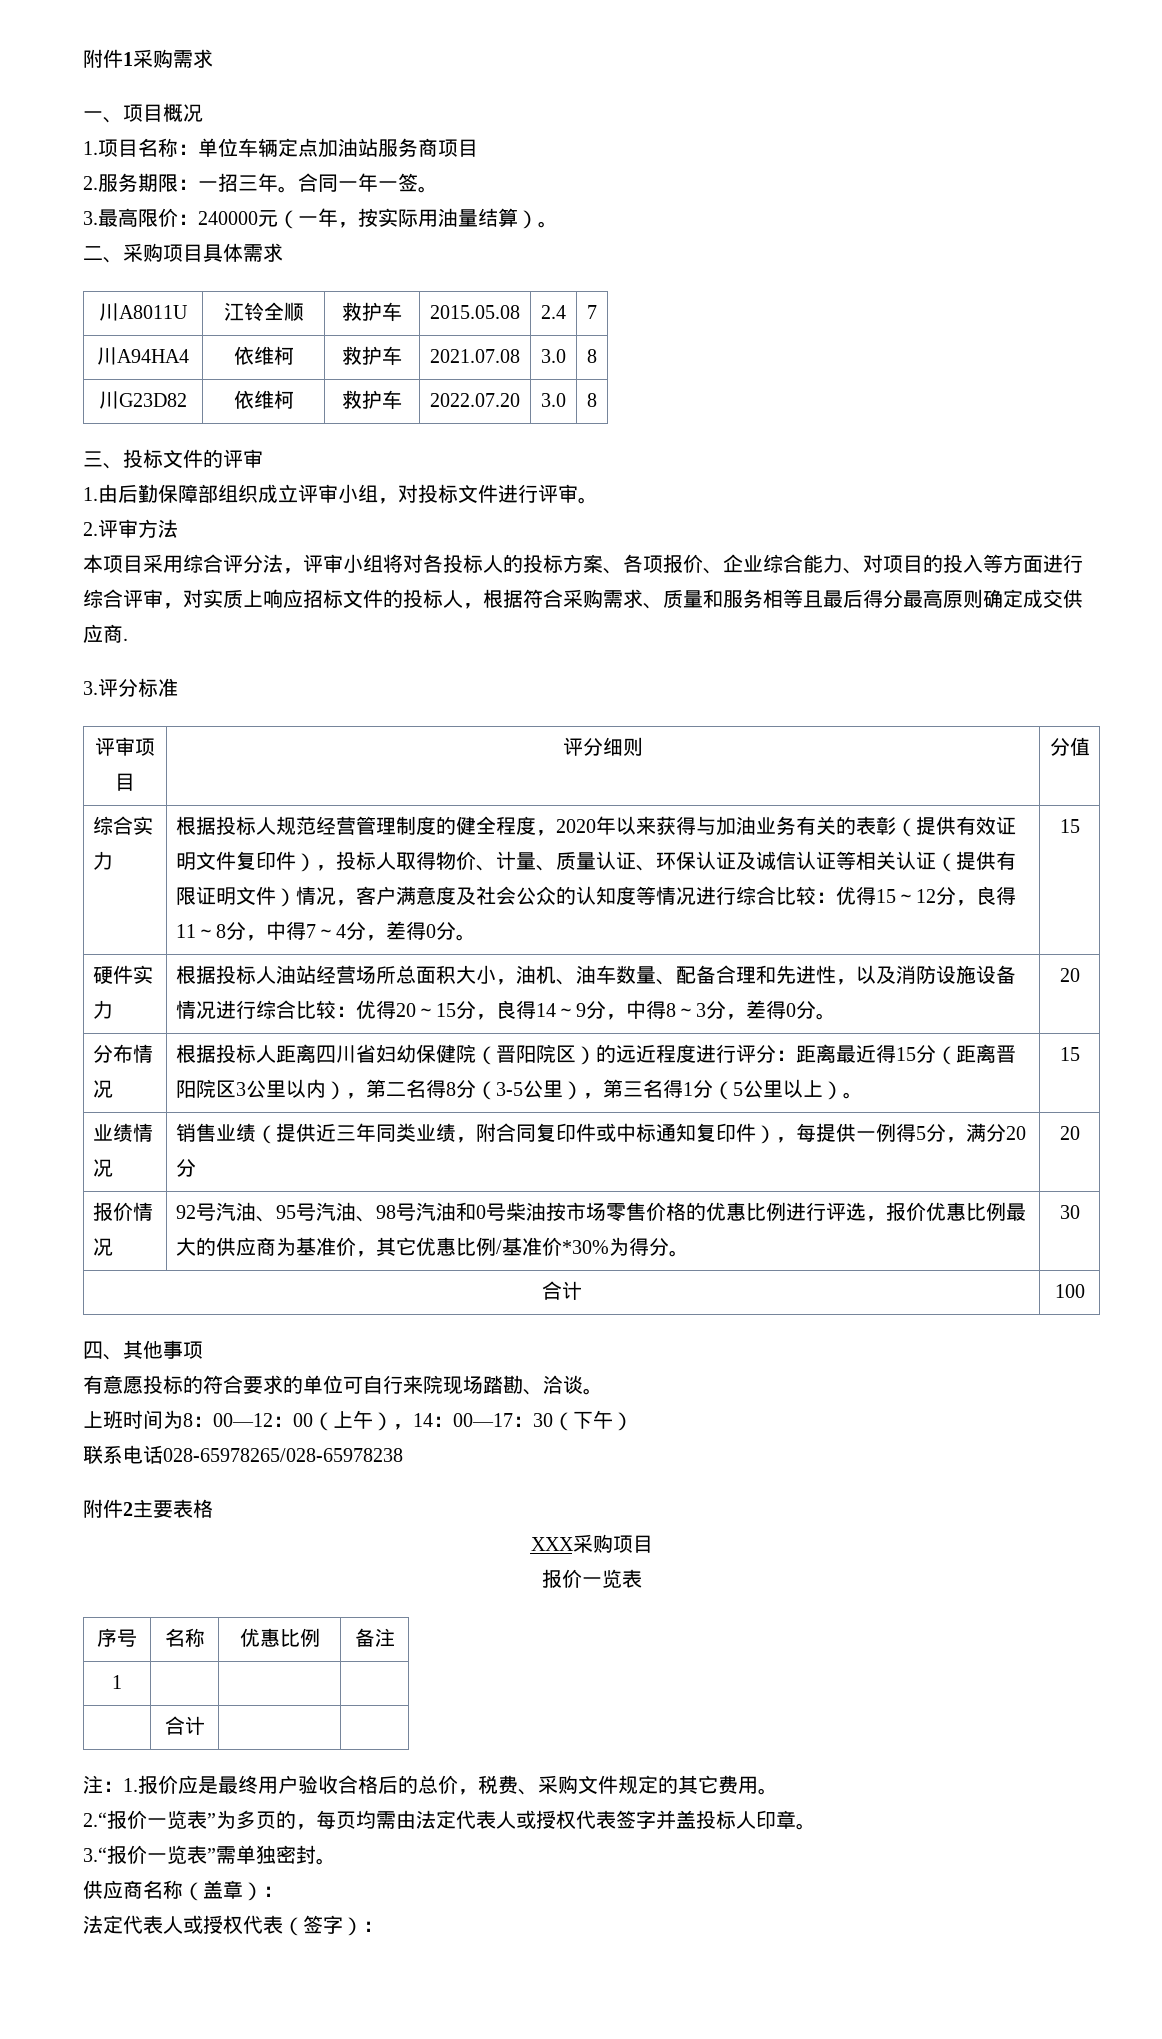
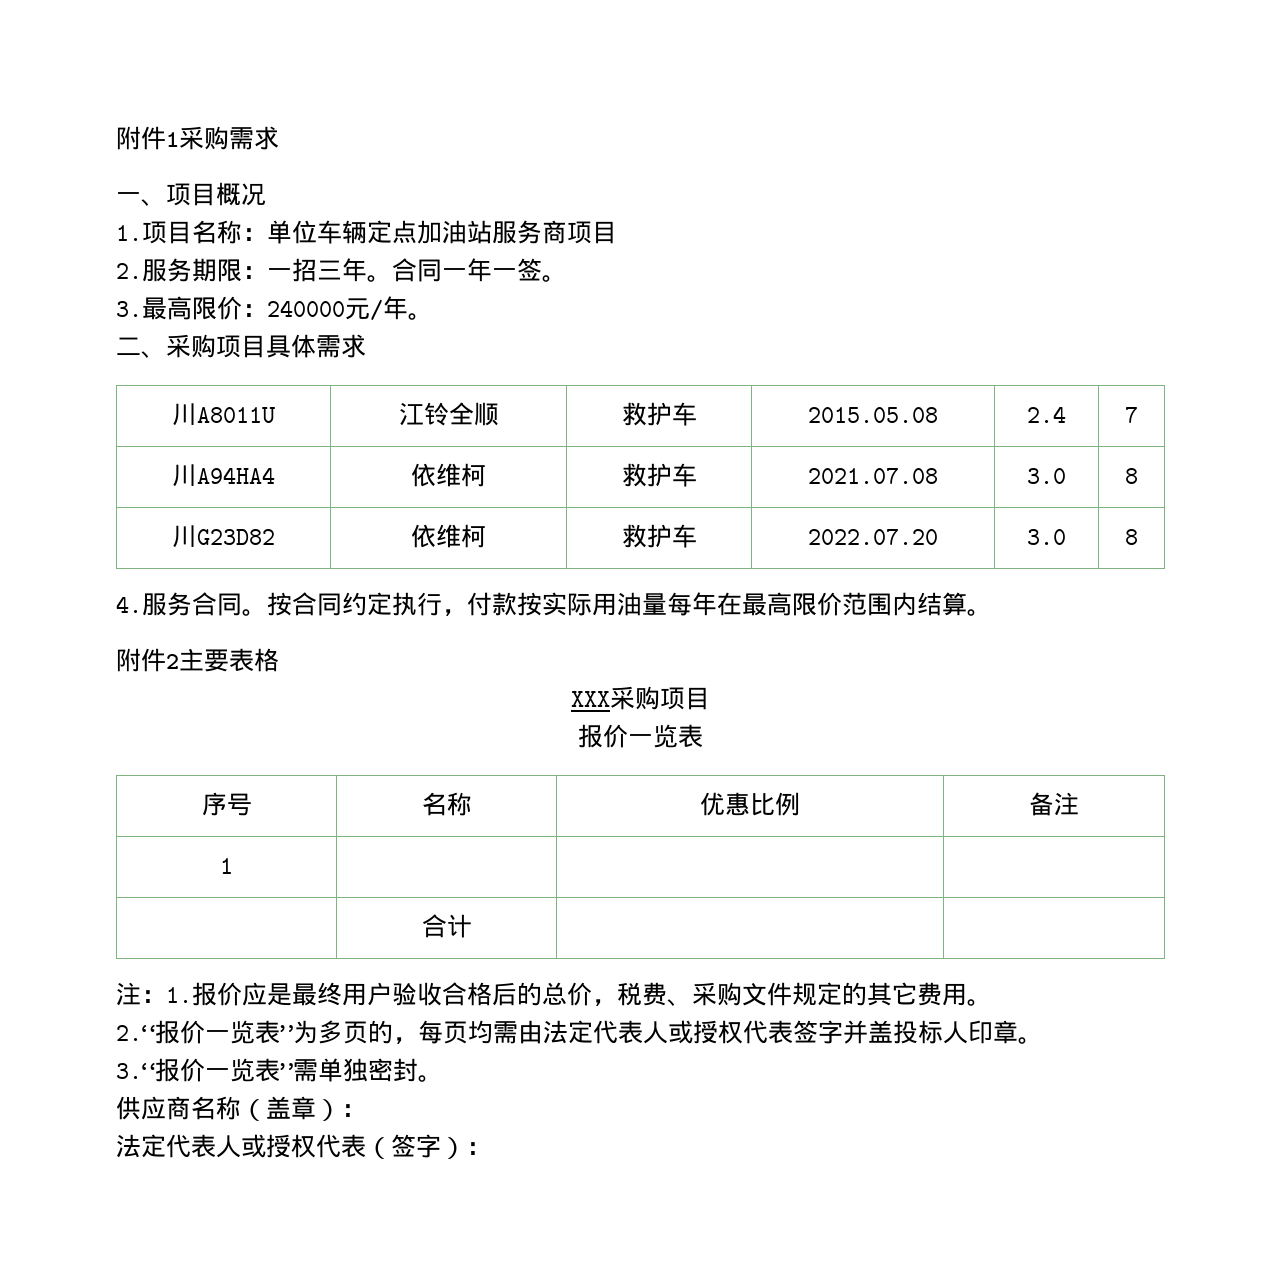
[278,208,538,229] （一年，按实际用油量结算） -> [370,296,408,321] /年
[83,449,263,469] [83,484,598,504] [83,519,178,538] [83,554,1083,574] [83,589,1083,609] [83,624,128,643] [83,678,178,697] [95,737,155,756] [115,773,135,791] [563,737,643,756] [1049,737,1090,756] [92,816,153,835] [92,851,113,870] [175,816,1016,837] [175,851,1016,872] [175,886,1016,907] [175,921,476,941] [1059,819,1080,833] [92,965,153,985] [92,1000,113,1019] [175,965,1016,985] [175,1000,836,1020] [1059,968,1080,982] [92,1044,153,1063] [92,1080,113,1098] [175,1044,1016,1065] [175,1079,863,1100] [1059,1047,1080,1061] [92,1123,153,1142] [92,1159,113,1177] [175,1123,1026,1144] [175,1158,196,1177] [1059,1126,1080,1140] [92,1202,153,1221] [92,1238,113,1256] [175,1202,1026,1222] [175,1237,689,1257] [1059,1205,1080,1219] [541,1281,582,1300] [1054,1284,1085,1298] [83,1340,203,1360] [83,1375,603,1395] [83,1410,633,1431] [83,1445,403,1464] 三、投标文件的评审 // 1.由后勤保障部组织成立评审小组，对投标文件进行评审。 // 2.评审方法 // 本项目采用综合评分法，评审小组将对各投标人的投标方案、各项报价、企业综合能力、对项目的投入等方面进行综合评审，对实质上响应招标文件的投标人，根据符合采购需求、质量和服务相等且最后得分最高原则确定成交供应商. // 3.评分标准 // 评审项目 | 评分细则 | 分值 // 综合实力 | 根据投标人规范经营管理制度的健全程度，2020年以来获得与加油业务有关的表彰（提供有效证明文件复印件），投标人取得物价、计量、质量认证、环保认证及诚信认证等相关认证（提供有限证明文件）情况，客户满意度及社会公众的认知度等情况进行综合比较：优得15～12分，良得11～8分，中得7～4分，差得0分。 | 15 // 硬件实力 | 根据投标人油站经营场所总面积大小，油机、油车数量、配备合理和先进性，以及消防设施设备情况进行综合比较：优得20～15分，良得14～9分，中得8～3分，差得0分。 | 20 // 分布情况 | 根据投标人距离四川省妇幼保健院（晋阳院区）的远近程度进行评分：距离最近得15分（距离晋阳院区3公里以内），第二名得8分（3-5公里），第三名得1分（5公里以上）。 | 15 // 业绩情况 | 销售业绩（提供近三年同类业绩，附合同复印件或中标通知复印件），每提供一例得5分，满分20分 | 20 // 报价情况 | 92号汽油、95号汽油、98号汽油和0号柴油按市场零售价格的优惠比例进行评选，报价优惠比例最大的供应商为基准价，其它优惠比例/基准价*30%为得分。 | 30 // 合计 | 100 // 四、其他事项 // 有意愿投标的符合要求的单位可自行来院现场踏勘、洽谈。 // 上班时间为8：00—12：00（上午），14：00—17：30（下午） // 联系电话028-65978265/028-65978238 -> [116,592,992,617] 4.服务合同。按合同约定执行，付款按实际用油量每年在最高限价范围内结算。

